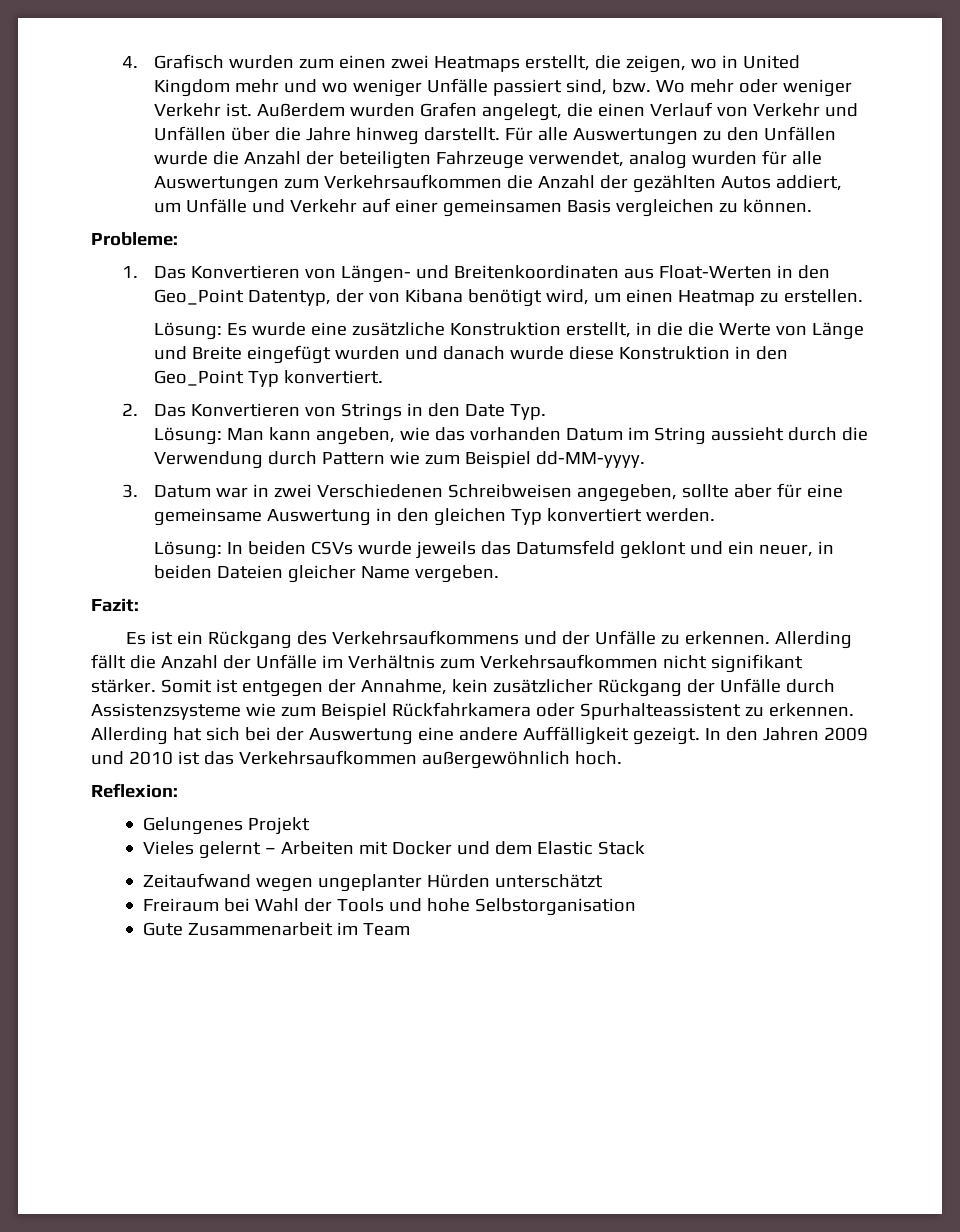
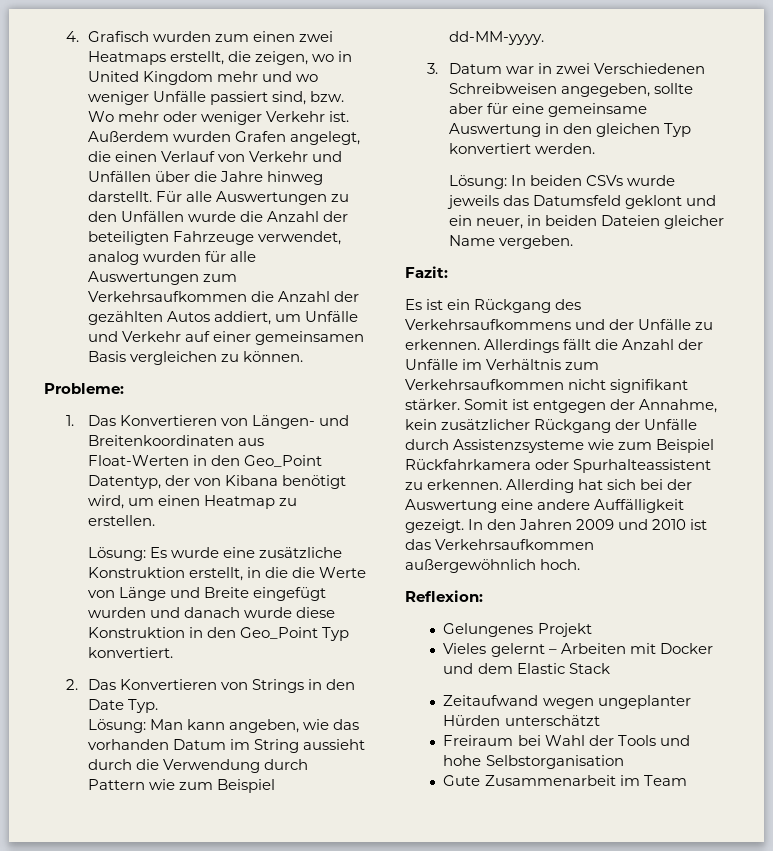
[775,631,853,649] Allerding -> [484,339,560,353] Allerdings

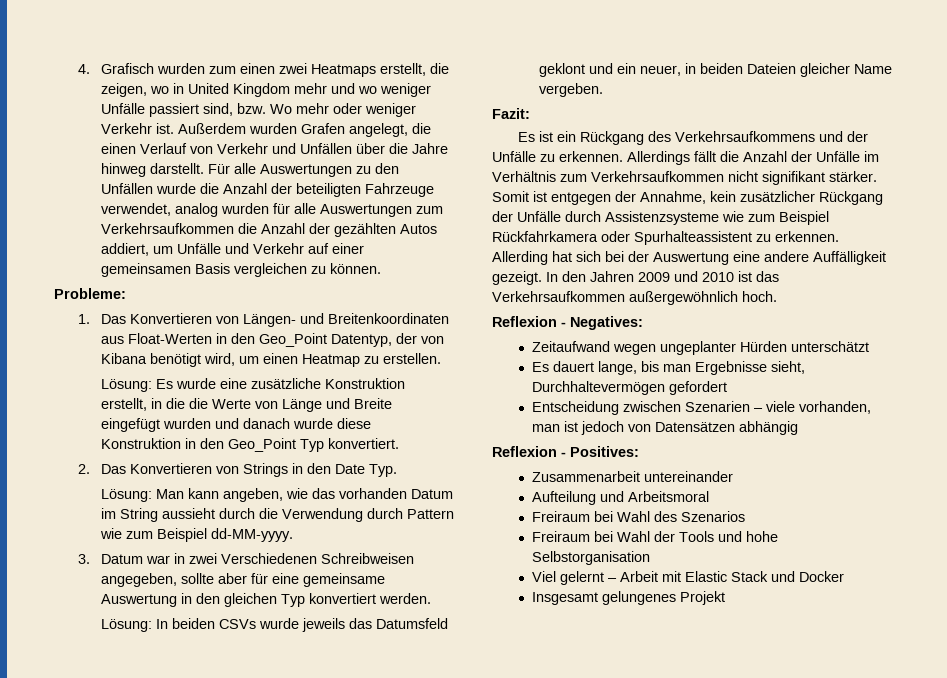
[405,590,483,602] [443,623,592,637] [443,643,713,657] [443,663,610,674] Reflexion: // Gelungenes Projekt // Vieles gelernt – Arbeiten mit Docker und dem Elastic Stack -> [492,316,643,330] Reflexion - Negatives:
(600, 720) none -> [531,361,805,375] [531,381,727,395] [531,401,871,415] [531,421,798,435] [492,446,639,457] [531,471,733,482] [531,491,709,505] [531,511,745,522] // Es dauert lange, bis man Ergebnisse sieht, Durchhaltevermögen gefordert // Entscheidung zwischen Szenarien – viele vorhanden, man ist jedoch von Datensätzen abhängig // Reflexion - Positives: // Zusammenarbeit untereinander // Aufteilung und Arbeitsmoral // Freiraum bei Wahl des Szenarios
[443,775,687,786] Gute Zusammenarbeit im Team -> [531,571,844,585] [531,591,725,605] Viel gelernt – Arbeit mit Elastic Stack und Docker // Insgesamt gelungenes Projekt

